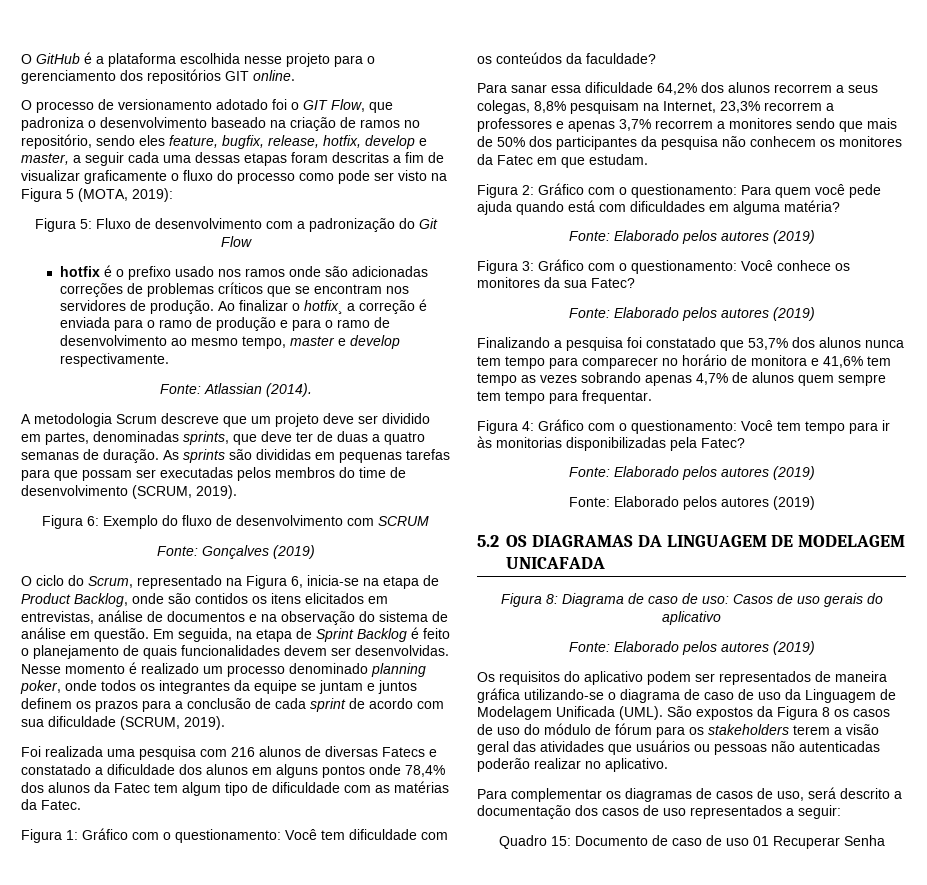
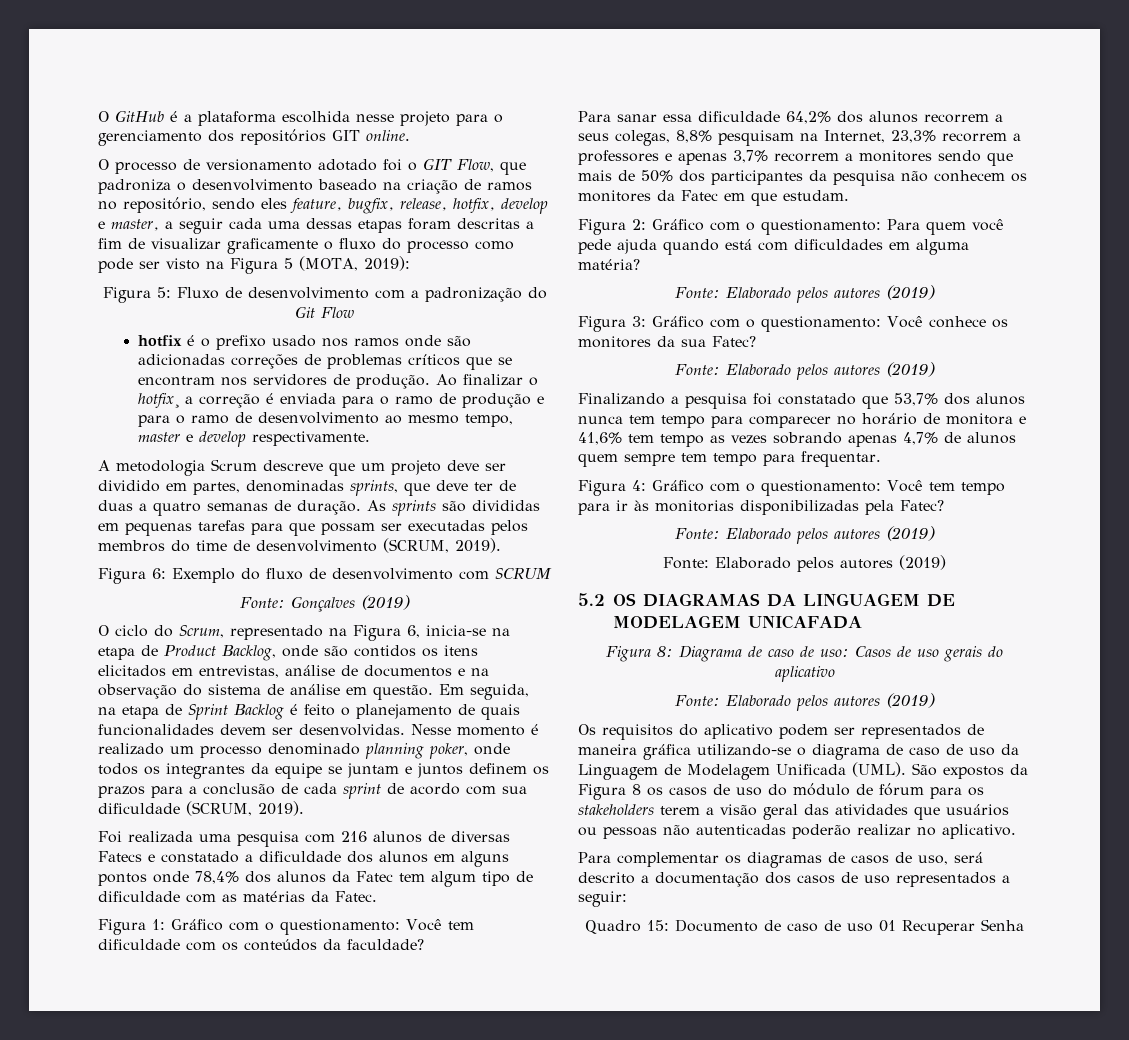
[159,383,312,397] // Fonte: Atlassian (2014). -> (371, 438) none

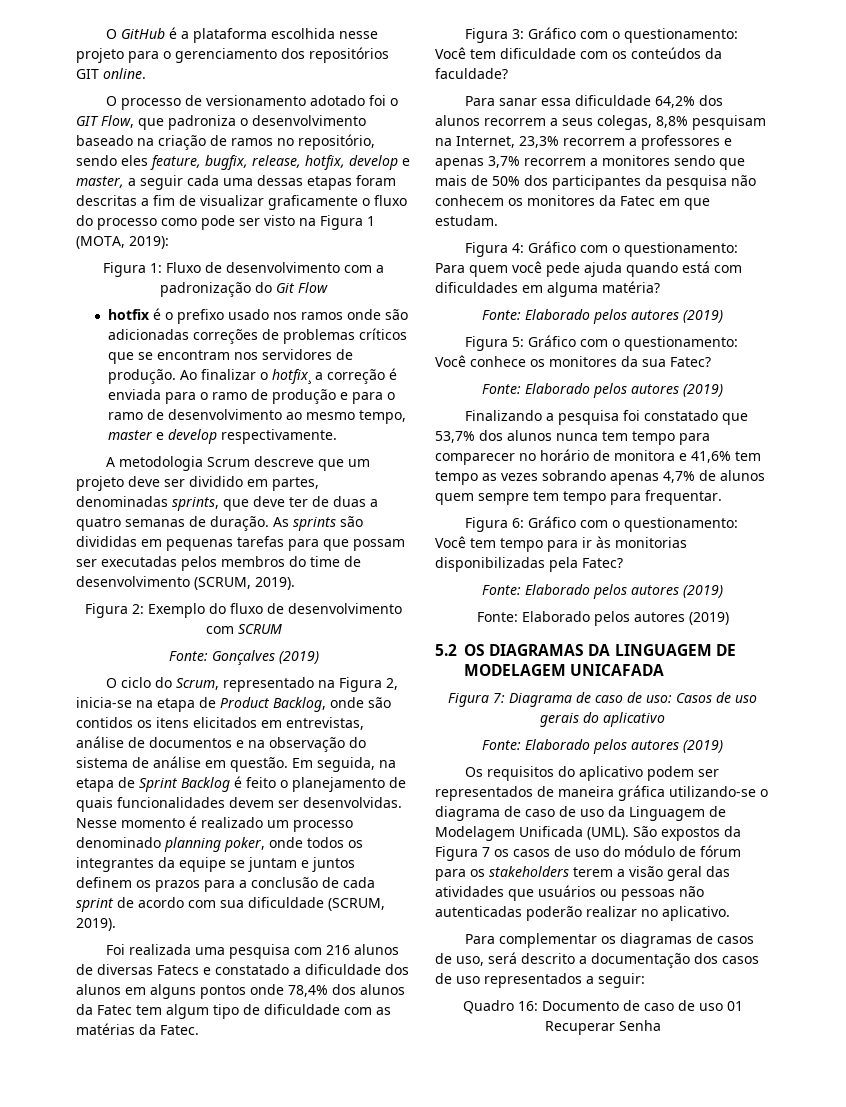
[284,258,293,269] 5 -> [367,216,375,226] 1
[156,287,171,298] 5: -> [150,263,162,273] 1:
[152,568,166,579] 6: -> [132,604,144,614] 2:
[407,625,420,638] 6, -> [385,678,398,690] 2,
[152,919,165,930] 1: -> [511,29,524,39] 3:
[632,219,646,230] 2: -> [511,243,524,253] 4:
[632,316,646,327] 3: -> [511,337,524,347] 5:
[632,480,646,491] 4: -> [511,518,524,528] 6:
[657,646,673,657] 8: -> [493,693,505,703] 7:
[632,784,641,795] 8 -> [482,847,490,857] 7
[647,920,669,931] 15: -> [517,1001,538,1011] 16:

